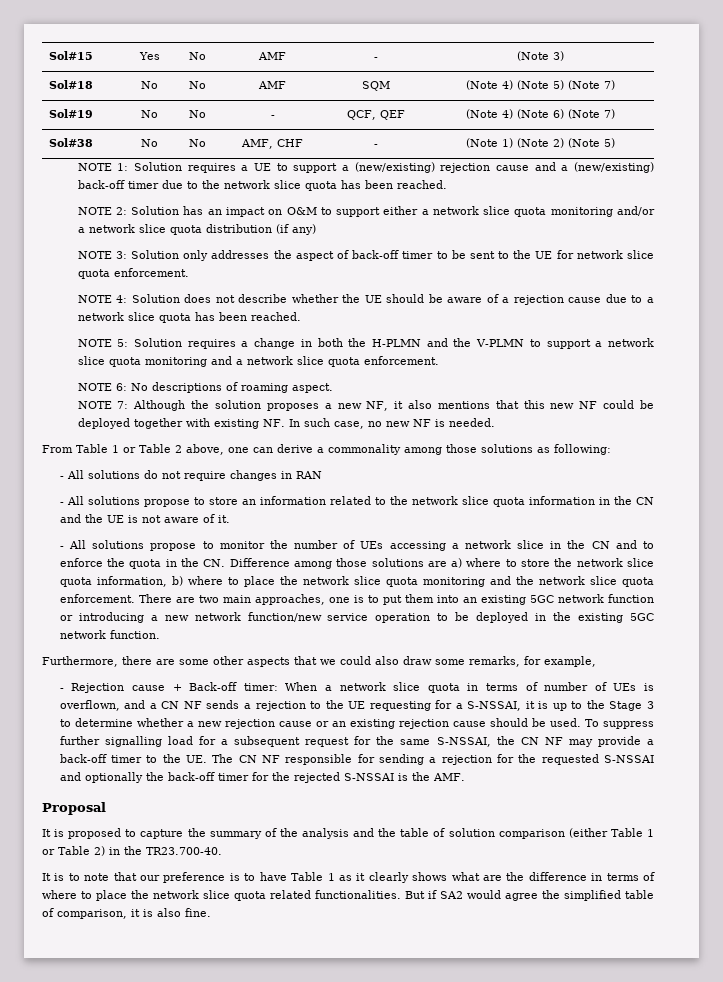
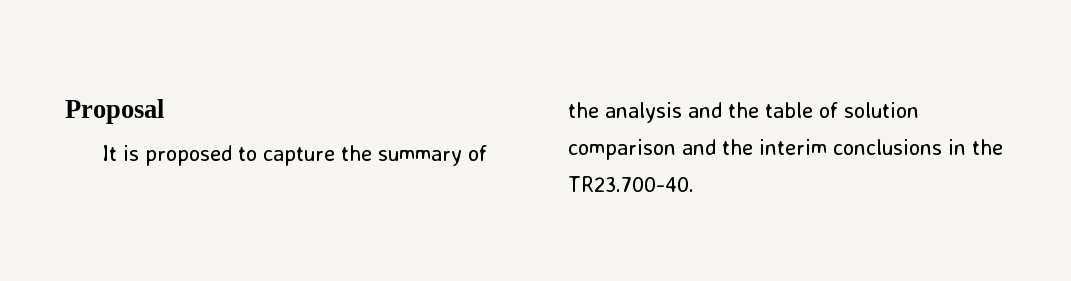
[49,51,94,60] [138,52,160,60] [188,52,206,60] [258,52,286,60] [374,57,378,60] [516,51,564,61] [49,80,94,89] [141,81,158,89] [188,81,206,89] [258,81,286,89] [362,81,390,91] [465,80,615,90] [49,109,94,118] [141,110,158,118] [188,110,206,118] [270,115,275,118] [347,110,405,120] [465,109,615,119] [49,138,94,147] [141,139,158,147] [188,139,206,147] [241,139,303,149] [374,144,378,147] [465,138,615,148] [77,162,654,173] [77,180,447,191] [77,206,655,217] [77,224,316,235] [77,250,654,261] [77,268,189,279] [77,294,654,305] [77,312,301,323] [77,338,654,349] [77,356,439,367] [77,382,333,393] [77,400,655,411] [77,418,495,429] [42,444,611,455] [59,470,322,481] [59,496,654,507] [59,514,230,523] [59,540,654,551] [59,558,654,569] [59,576,654,587] [59,594,654,605] [59,612,654,623] [59,630,160,639] [42,656,596,667] [59,682,655,693] [59,700,655,711] [59,718,654,729] [59,736,654,747] [59,754,654,765] [59,772,465,783] Sol#15 | Yes | No | AMF | - | (Note 3) // Sol#18 | No | No | AMF | SQM | (Note 4) (Note 5) (Note 7) // Sol#19 | No | No | - | QCF, QEF | (Note 4) (Note 6) (Note 7) // Sol#38 | No | No | AMF, CHF | - | (Note 1) (Note 2) (Note 5) // NOTE 1: Solution requires a UE to support a (new/existing) rejection cause and a (new/existing) back-off timer due to the network slice quota has been reached. // NOTE 2: Solution has an impact on O&M to support either a network slice quota monitoring and/or a network slice quota distribution (if any) // NOTE 3: Solution only addresses the aspect of back-off timer to be sent to the UE for network slice quota enforcement. // NOTE 4: Solution does not describe whether the UE should be aware of a rejection cause due to a network slice quota has been reached. // NOTE 5: Solution requires a change in both the H-PLMN and the V-PLMN to support a network slice quota monitoring and a network slice quota enforcement. // NOTE 6: No descriptions of roaming aspect. // NOTE 7: Although the solution proposes a new NF, it also mentions that this new NF could be deployed together with existing NF. In such case, no new NF is needed. // From Table 1 or Table 2 above, one can derive a commonality among those solutions as following: // - All solutions do not require changes in RAN // - All solutions propose to store an information related to the network slice quota information in the CN and the UE is not aware of it. // - All solutions propose to monitor the number of UEs accessing a network slice in the CN and to enforce the quota in the CN. Difference among those solutions are a) where to store the network slice quota information, b) where to place the network slice quota monitoring and the network slice quota enforcement. There are two main approaches, one is to put them into an existing 5GC network function or introducing a new network function/new service operation to be deployed in the existing 5GC network function. // Furthermore, there are some other aspects that we could also draw some remarks, for example, // - Rejection cause + Back-off timer: When a network slice quota in terms of number of UEs is overflown, and a CN NF sends a rejection to the UE requesting for a S-NSSAI, it is up to the Stage 3 to determine whether a new rejection cause or an existing rejection cause should be used. To suppress further signalling load for a subsequent request for the same S-NSSAI, the CN NF may provide a back-off timer to the UE. The CN NF responsible for sending a rejection for the requested S-NSSAI and optionally the back-off timer for the rejected S-NSSAI is the AMF. // -> (65, 111) none
[568,828,654,838] [42,846,222,856] [42,872,656,883] [42,890,654,901] [42,908,211,919] (either Table 1 or Table 2) in the TR23.700-40. // It is to note that our preference is to have Table 1 as it clearly shows what are the difference in terms of where to place the network slice quota related functionalities. But if SA2 would agree the simplified table of comparison, it is also fine. -> [682,139,1003,155] [568,176,694,192] and the interim conclusions in the TR23.700-40.

